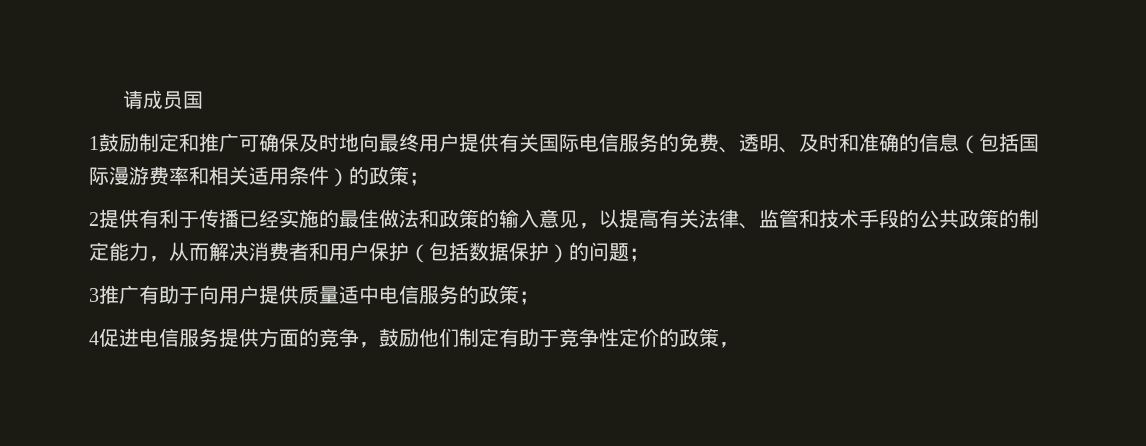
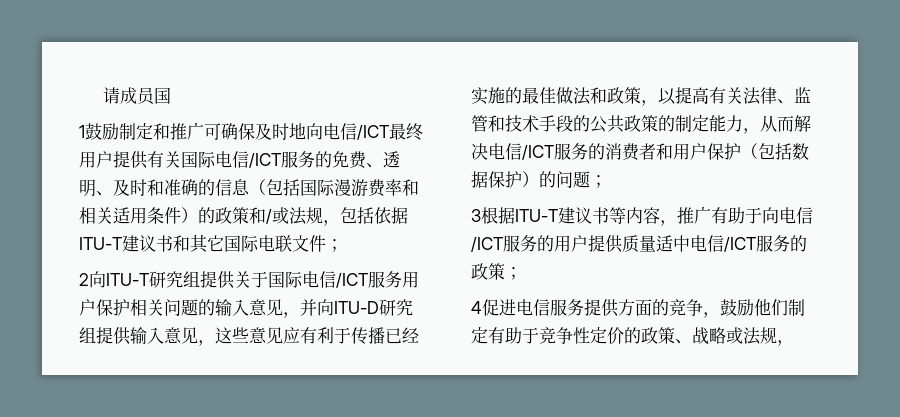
(379, 142) none -> [323,123,389,140] 电信/ICT
(619, 142) none -> [249,153,281,168] /ICT
[409,172,429,186] [89,209,139,228] ； // 2提供 -> [249,207,408,226] [79,234,343,253] [79,271,419,289] [79,299,413,318] [79,327,300,346] 和/或法规，包括依据ITU-T建议书和其它国际电联文件； // 2向ITU-T研究组提供关于国际电信/ICT服务用户保护相关问题的输入意见，并向ITU-D研究组提供输入意见，这些意见应
[479,209,579,228] 的输入意见 -> (641, 95) none
(249, 251) none -> [488,143,605,160] 电信/ICT服务的
[99,285,219,304] 推广有助于向 -> [481,206,813,226] [471,235,554,252] 根据ITU-T建议书等内容，推广有助于向电信/ICT服务的
(419, 294) none -> [724,237,756,252] /ICT
(719, 337) none -> [675,327,777,345] 、战略或法规

